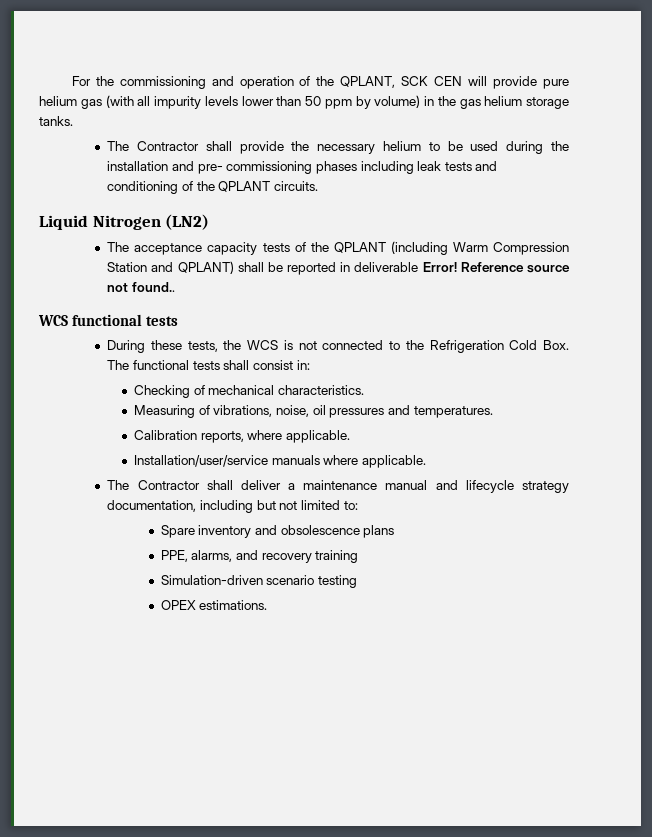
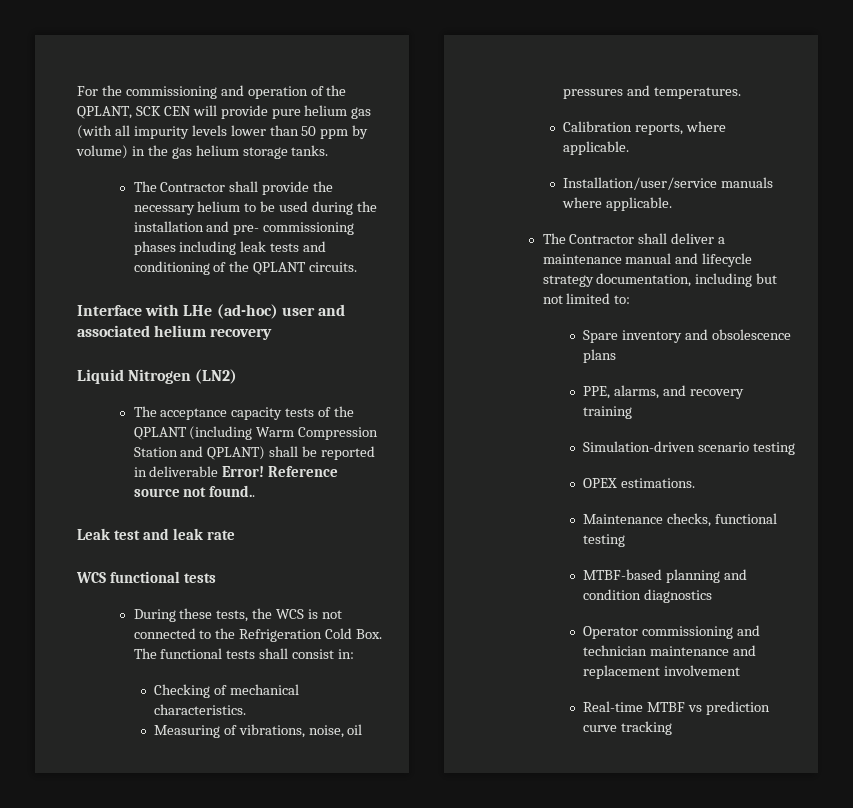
(318, 186) none -> [77,304,345,319] [77,325,273,340] // Interface with LHe (ad-hoc) user and associated helium recovery
(175, 287) none -> [77,528,235,540] // Leak test and leak rate
(268, 605) none -> [583,513,777,527] [583,534,626,547] [583,569,747,583] [583,589,713,603] [583,625,760,639] [583,645,756,656] [583,665,741,679] [583,701,770,715] [583,721,673,735] // Maintenance checks, functional testing // MTBF-based planning and condition diagnostics // Operator commissioning and technician maintenance and replacement involvement // Real-time MTBF vs prediction curve tracking

